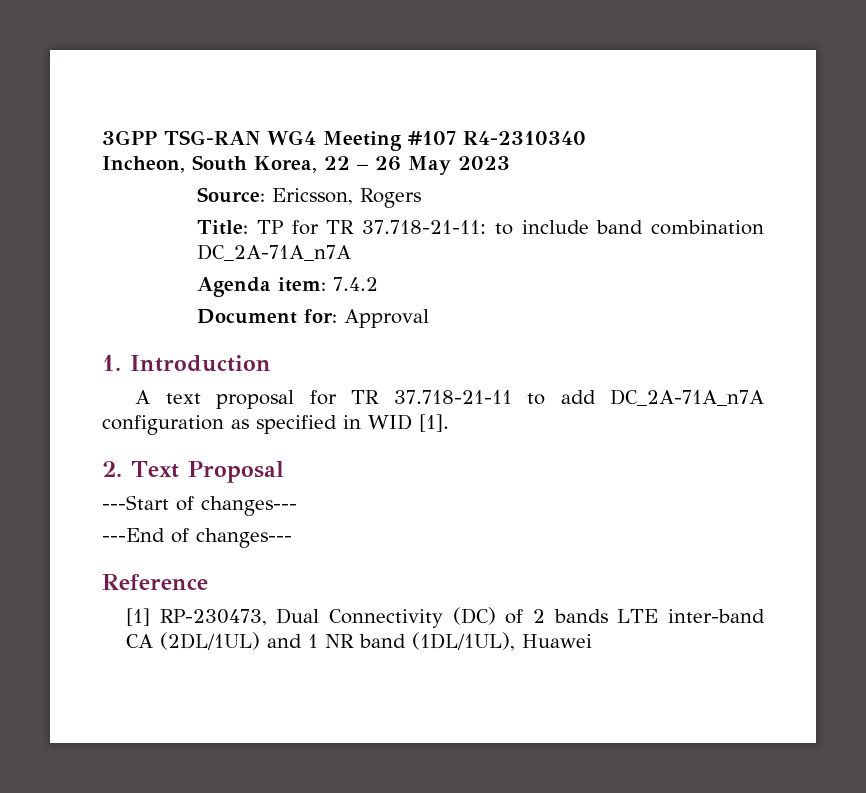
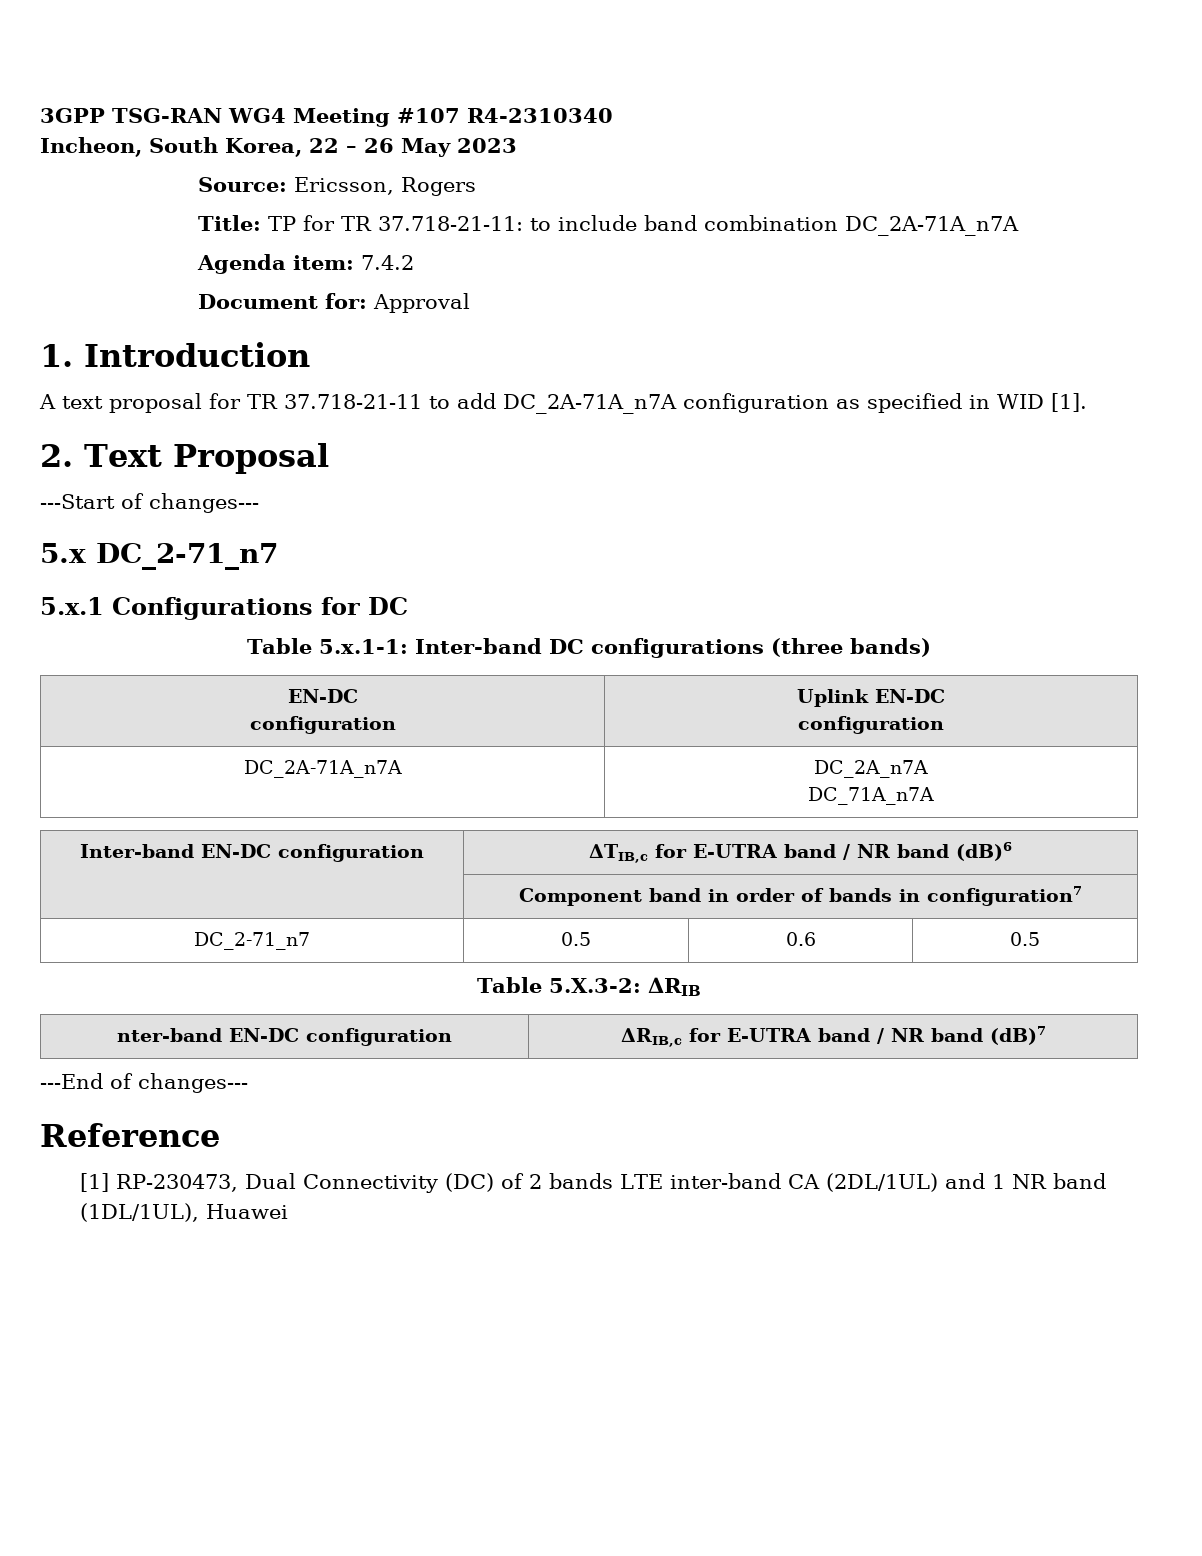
(297, 506) none -> [40,543,278,570] [40,597,408,620] [246,638,932,658] [287,689,358,703] [249,716,396,734] [797,689,945,707] [798,716,944,734] [243,760,402,778] [814,760,928,778] [808,787,934,805] [80,844,424,862] [589,842,1012,863] [519,886,1082,906] [194,932,310,950] [561,932,591,946] [785,932,816,946] [1010,932,1040,946] [476,977,702,996] [117,1028,452,1046] [620,1026,1046,1047] // 5.x DC_2-71_n7 // 5.x.1 Configurations for DC // Table 5.x.1-1: Inter-band DC configurations (three bands) // EN-DC // configuration | Uplink EN-DC // configuration // DC_2A-71A_n7A | DC_2A_n7A // DC_71A_n7A // Inter-band EN-DC configuration | ΔTIB,c for E-UTRA band / NR band (dB)6 // | Component band in order of bands in configuration7 // DC_2-71_n7 | 0.5 | 0.6 | 0.5 // Table 5.X.3-2: ΔRIB // nter-band EN-DC configuration | ΔRIB,c for E-UTRA band / NR band (dB)7

